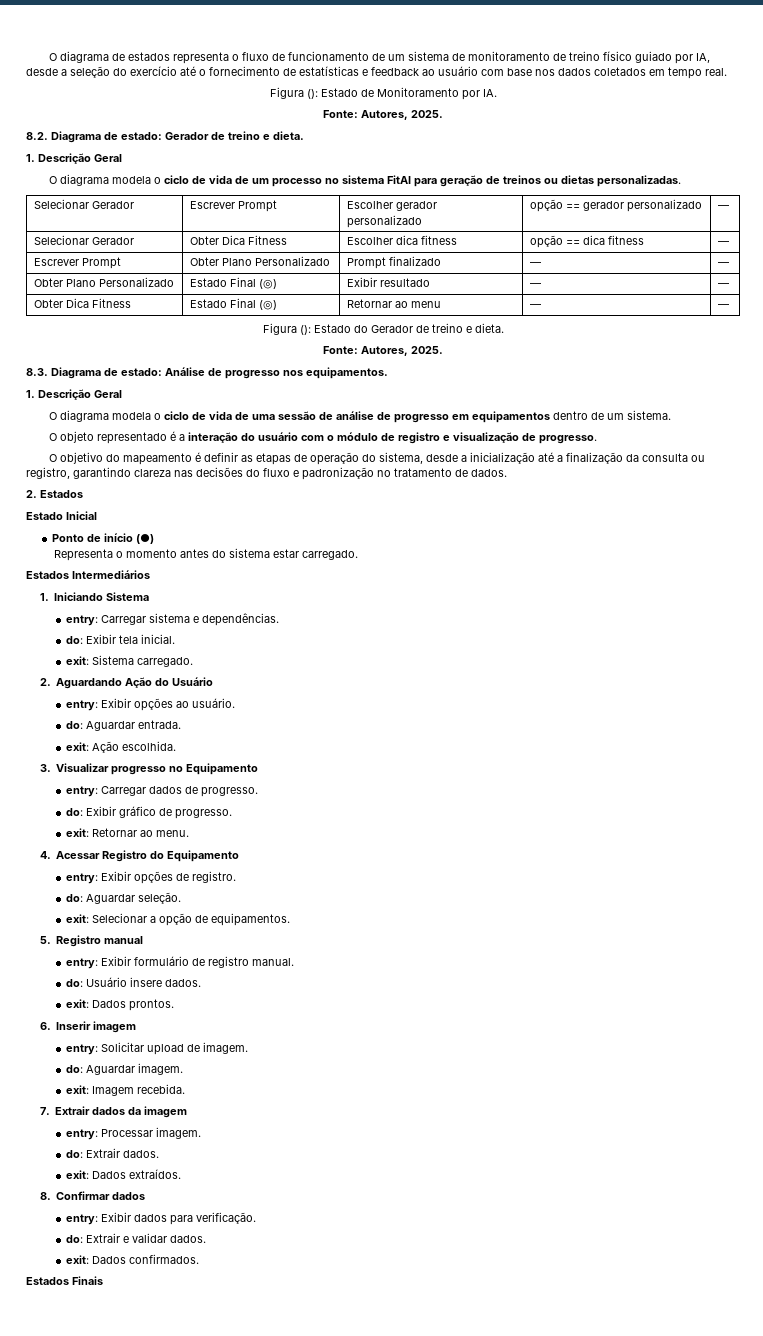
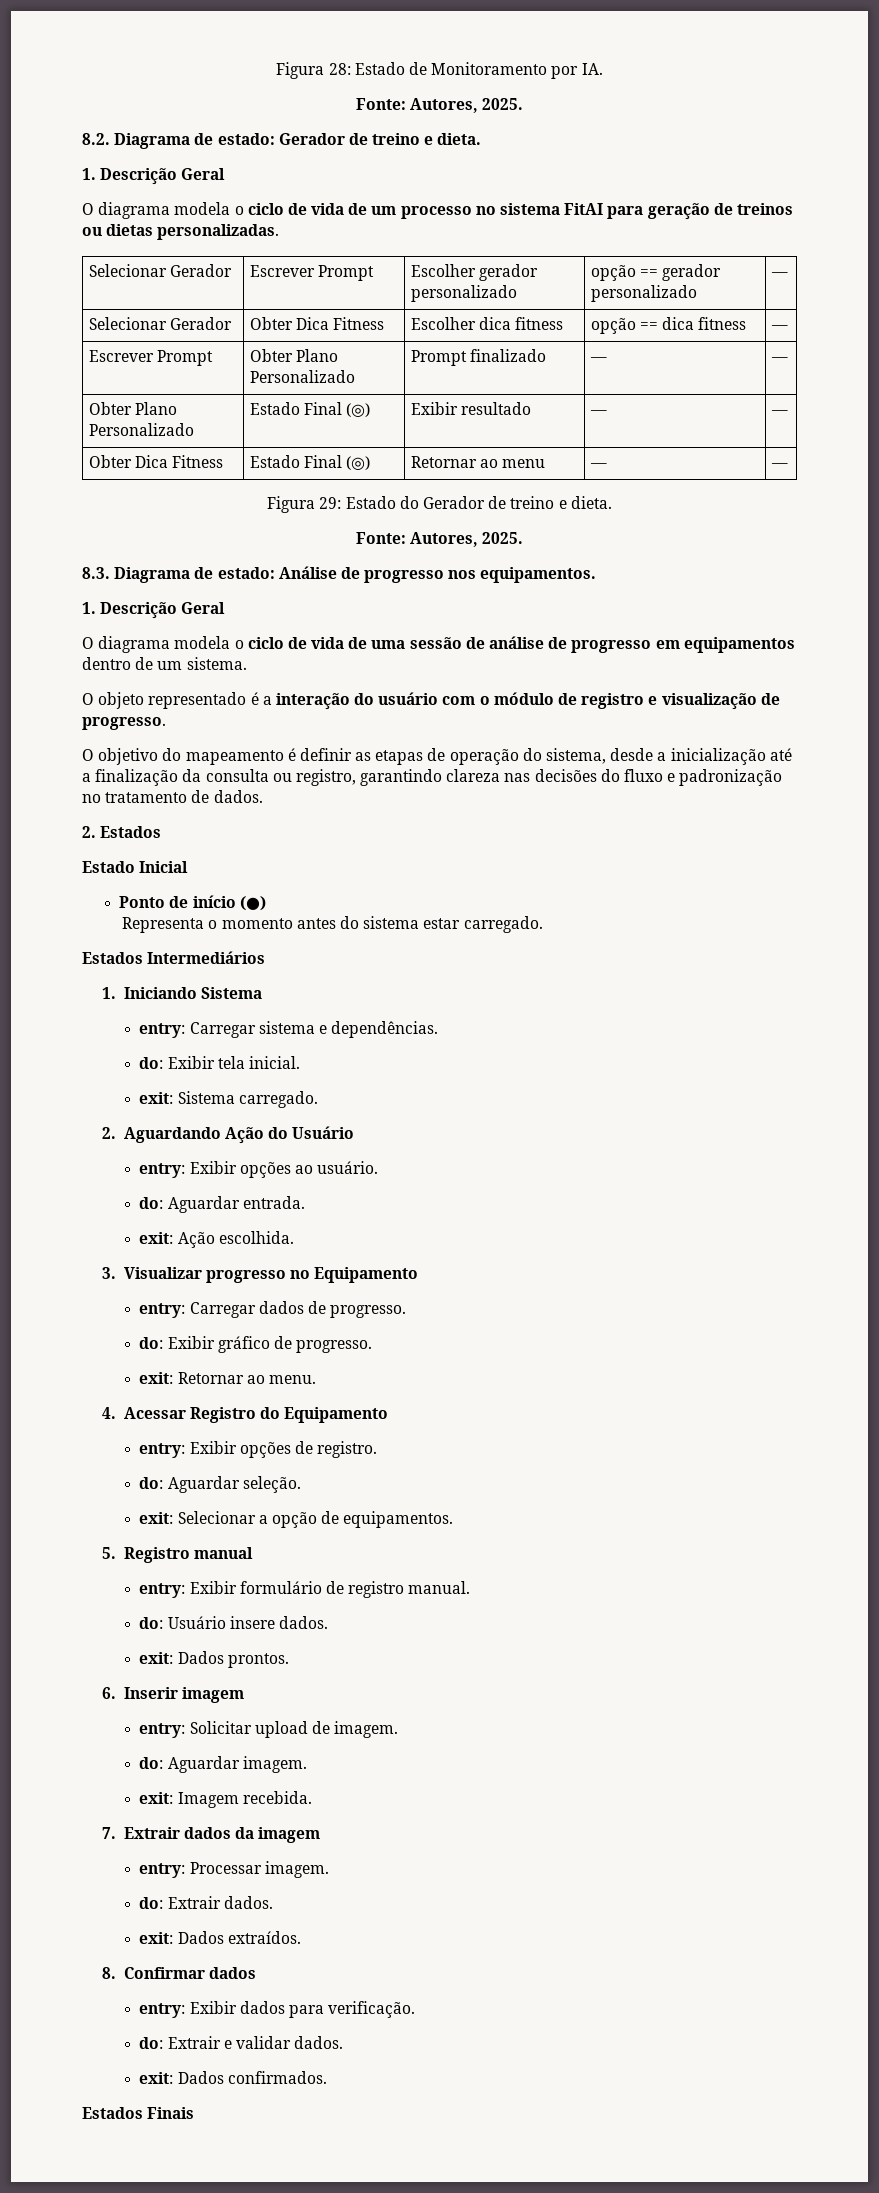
[48,51,710,64] [26,66,727,79] [269,87,318,99] O diagrama de estados representa o fluxo de funcionamento de um sistema de monitoramento de treino físico guiado por IA, desde a seleção do exercício até o fornecimento de estatísticas e feedback ao usuário com base nos dados coletados em tempo real. // Figura (): -> [276,62,351,79] Figura 28:
[299,325,311,335] (): -> [319,497,342,509] 29:

